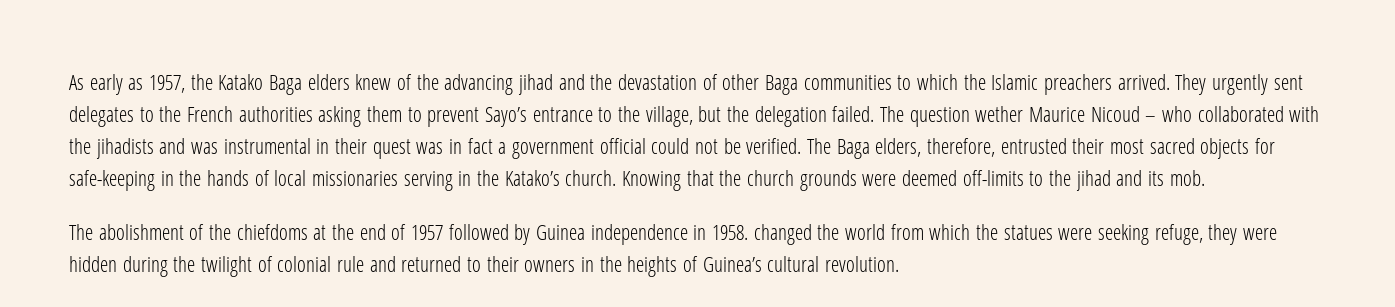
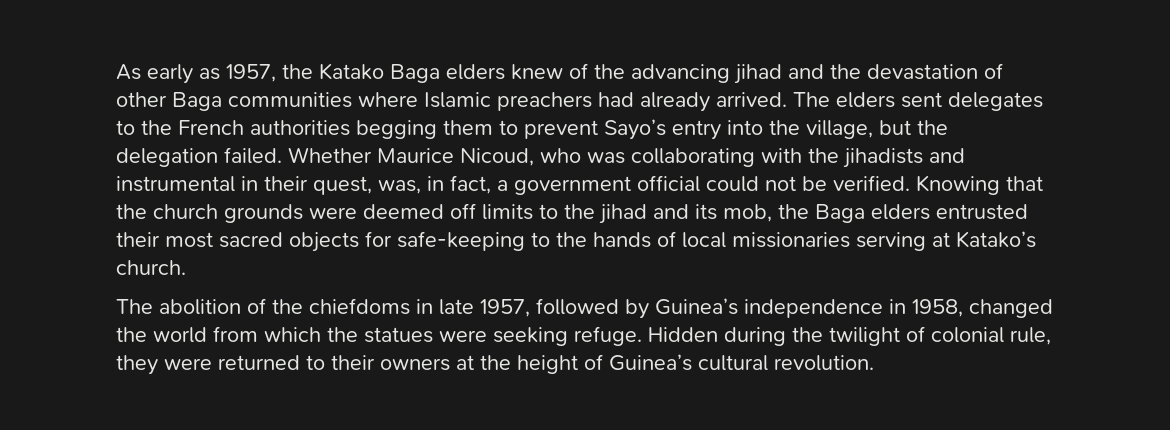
[897,74,1269,95] to which the Islamic preachers arrived. They urgently -> [358,92,895,112] where Islamic preachers had already arrived. The elders
[318,106,362,127] asking -> [356,120,437,139] begging
[532,107,613,122] entrance to -> [672,120,763,140] entry into
[880,106,1284,127] The question wether Maurice Nicoud – who collaborated -> [288,147,755,167] Whether Maurice Nicoud, who was collaborating
[191,142,219,154] was -> (965, 155) none
[372,138,493,159] quest was in fact -> [313,175,491,195] quest, was, in fact,
[807,138,996,159] The Baga elders, therefore, -> [916,175,1043,195] [116,203,930,224] Knowing that the church grounds were deemed off limits to the jihad and its mob, the Baga elders
[160,171,174,186] in -> [531,232,550,247] to
[458,170,500,186] in the -> [932,232,950,247] at
[622,170,1205,191] [69,224,184,240] Knowing that the church grounds were deemed off-limits to the jihad and its mob. // The abolishment -> [116,299,241,315] // The abolition
[313,224,444,240] at the end of 1957 -> [416,299,530,317] in late 1957,
[536,225,586,240] Guinea -> [655,298,738,315] Guinea’s
[712,225,749,240] 1958. -> [912,299,963,317] 1958,
[1154,224,1278,245] [69,256,117,272] refuge, they were hidden -> [574,326,718,346] refuge. Hidden
[337,256,396,272] rule and -> [1010,327,1051,345] [116,355,212,375] rule, they were
[581,256,678,277] in the heights -> [456,355,578,374] at the height

